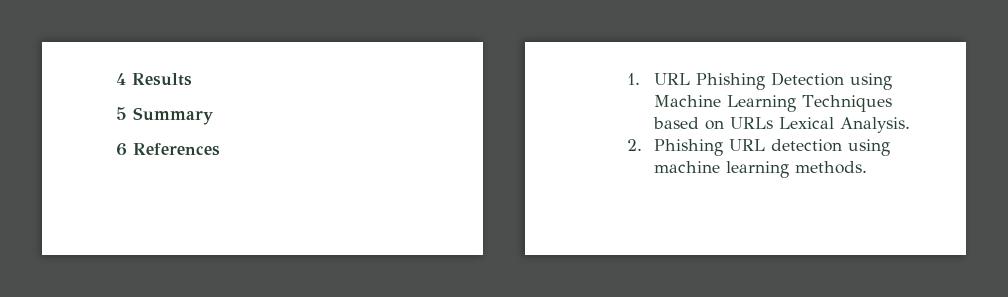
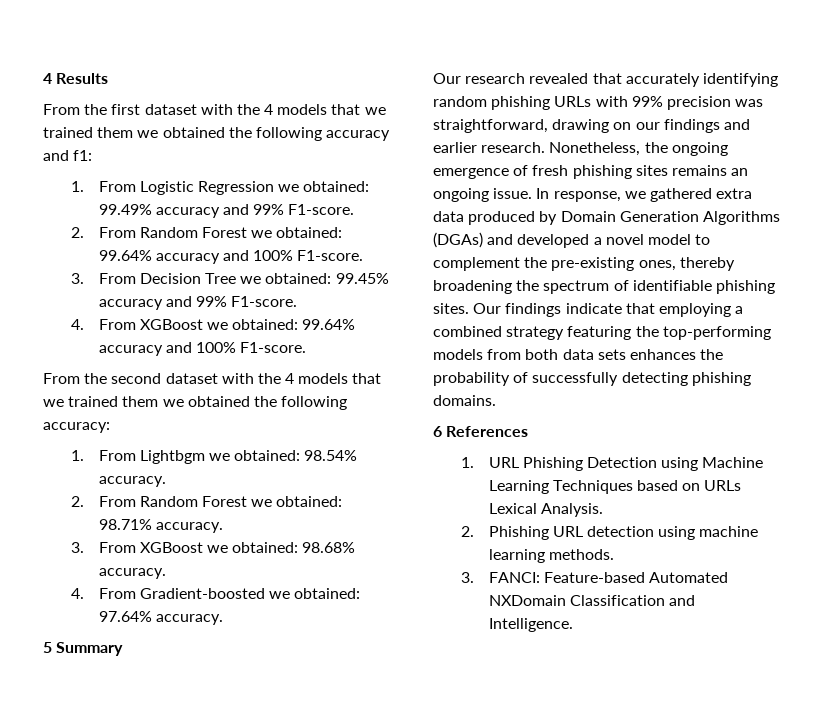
[116,107,213,125] 5 Summary -> [43,104,386,115] [43,127,391,141] [43,150,93,161] [70,181,370,195] [98,204,355,218] [70,227,343,238] [98,250,364,264] [70,273,389,284] [98,296,298,310] [70,319,356,330] [98,342,307,356] [43,373,382,384] [43,396,348,410] [43,422,110,433] [70,450,358,464] [98,476,166,487] [70,496,343,507] [98,519,223,533] [70,542,356,553] [98,568,166,579] [70,588,361,599] [98,611,223,625] [43,642,124,656] [433,73,778,87] [433,96,764,110] [433,119,750,133] [433,142,728,156] [433,165,749,179] [433,188,753,202] [433,211,780,225] [433,232,711,248] [433,257,735,271] [433,280,775,294] [433,303,744,317] [433,326,771,340] [433,349,724,360] [433,372,751,386] [433,395,496,406] From the first dataset with the 4 models that we trained them we obtained the following accuracy and f1: // 1. From Logistic Regression we obtained: 99.49% accuracy and 99% F1-score. // 2. From Random Forest we obtained: 99.64% accuracy and 100% F1-score. // 3. From Decision Tree we obtained: 99.45% accuracy and 99% F1-score. // 4. From XGBoost we obtained: 99.64% accuracy and 100% F1-score. // From the second dataset with the 4 models that we trained them we obtained the following accuracy: // 1. From Lightbgm we obtained: 98.54% accuracy. // 2. From Random Forest we obtained: 98.71% accuracy. // 3. From XGBoost we obtained: 98.68% accuracy. // 4. From Gradient-boosted we obtained: 97.64% accuracy. // 5 Summary // Our research revealed that accurately identifying random phishing URLs with 99% precision was straightforward, drawing on our findings and earlier research. Nonetheless, the ongoing emergence of fresh phishing sites remains an ongoing issue. In response, we gathered extra data produced by Domain Generation Algorithms (DGAs) and developed a novel model to complement the pre-existing ones, thereby broadening the spectrum of identifiable phishing sites. Our findings indicate that employing a combined strategy featuring the top-performing models from both data sets enhances the probability of successfully detecting phishing domains.
(868, 167) none -> [460,572,729,583] [488,595,696,606] [488,618,573,632] // 3. FANCI: Feature-based Automated NXDomain Classification and Intelligence.

